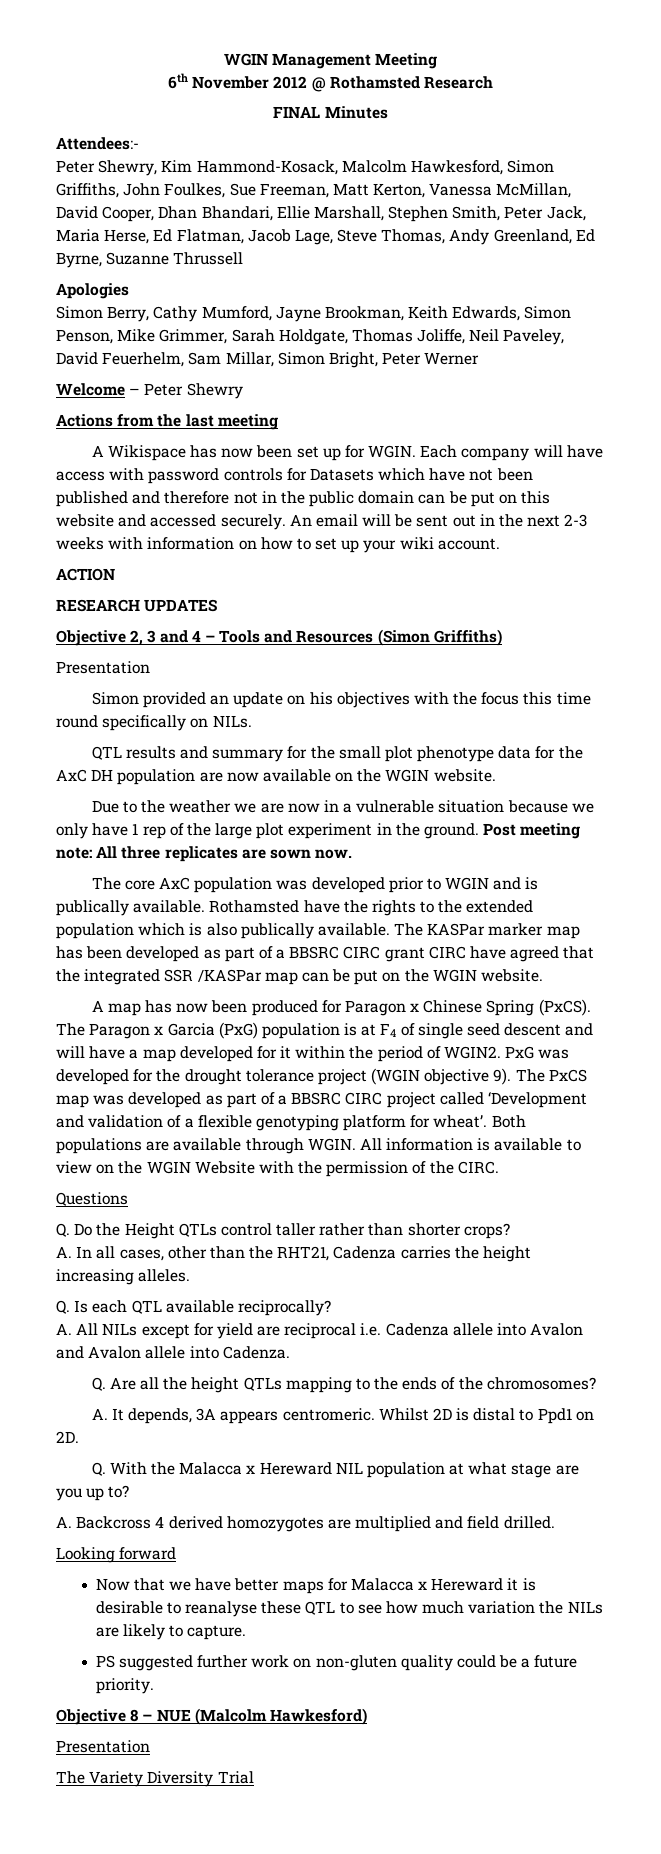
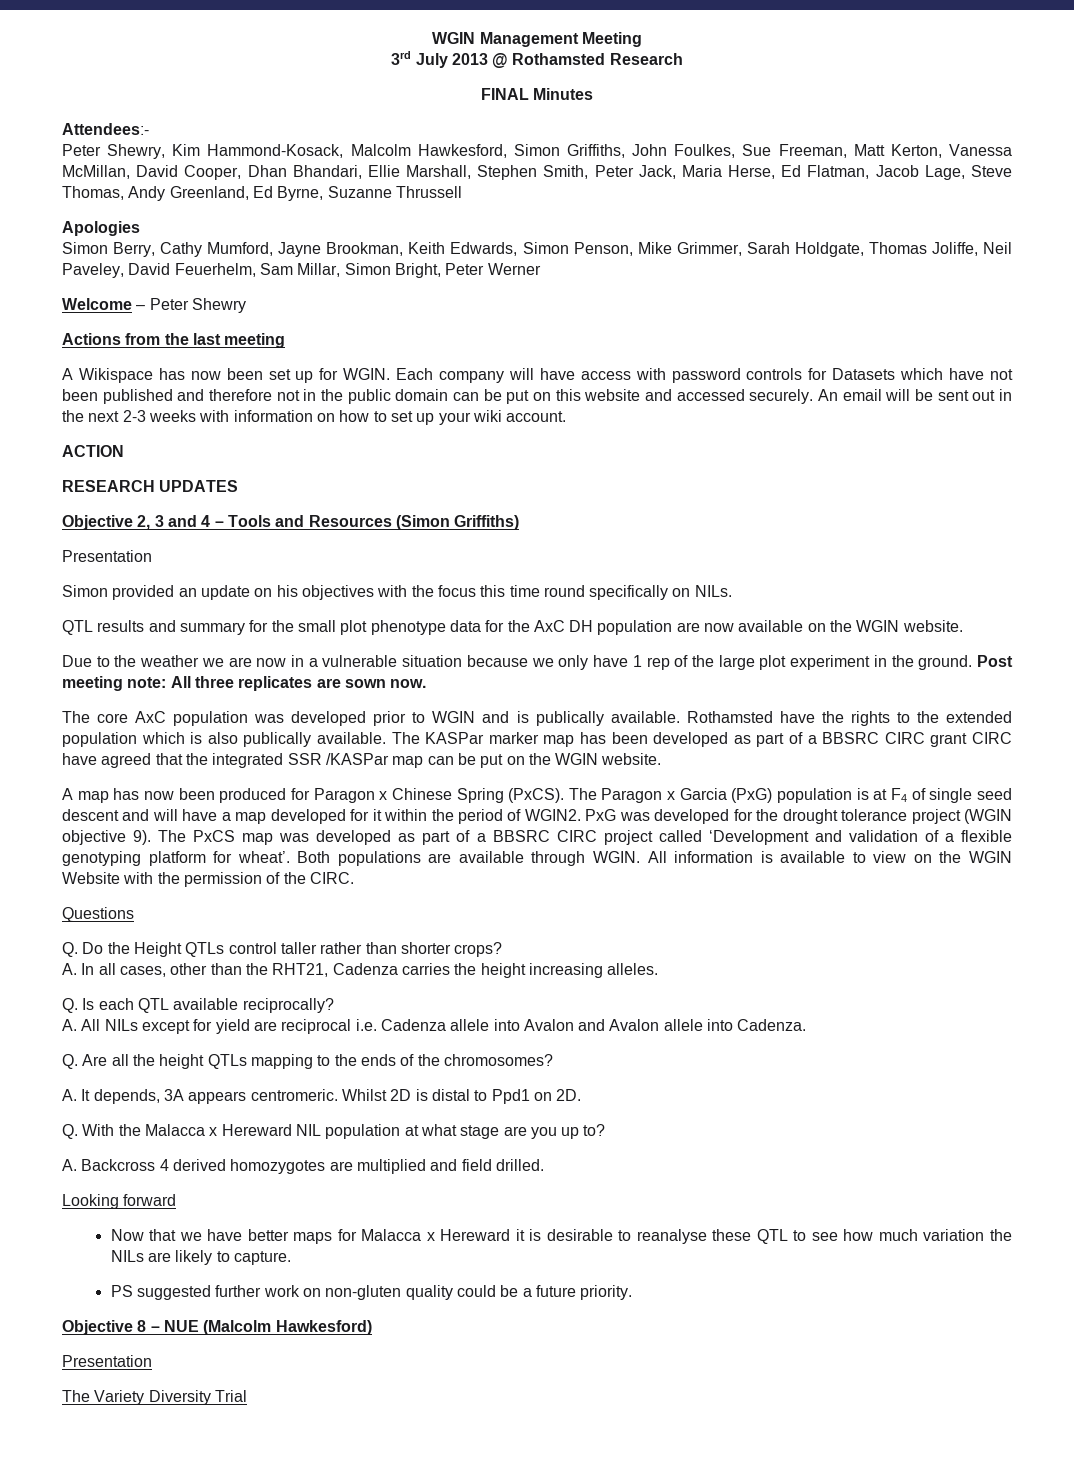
[168,73,308,89] 6th November 2012 -> [391,51,488,68] 3rd July 2013

